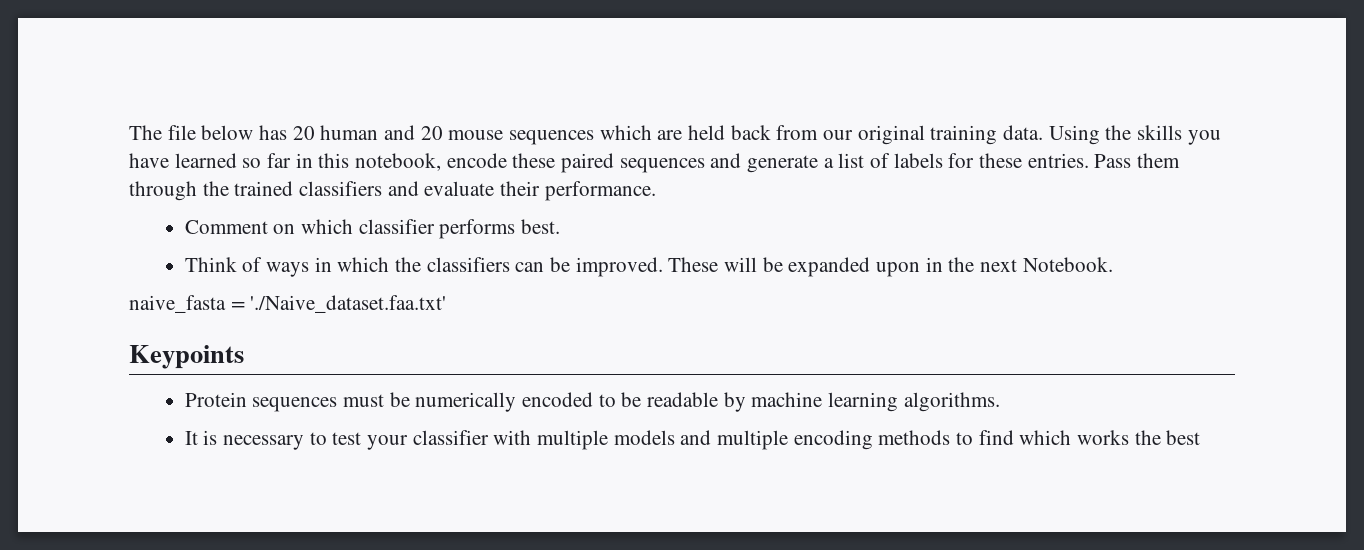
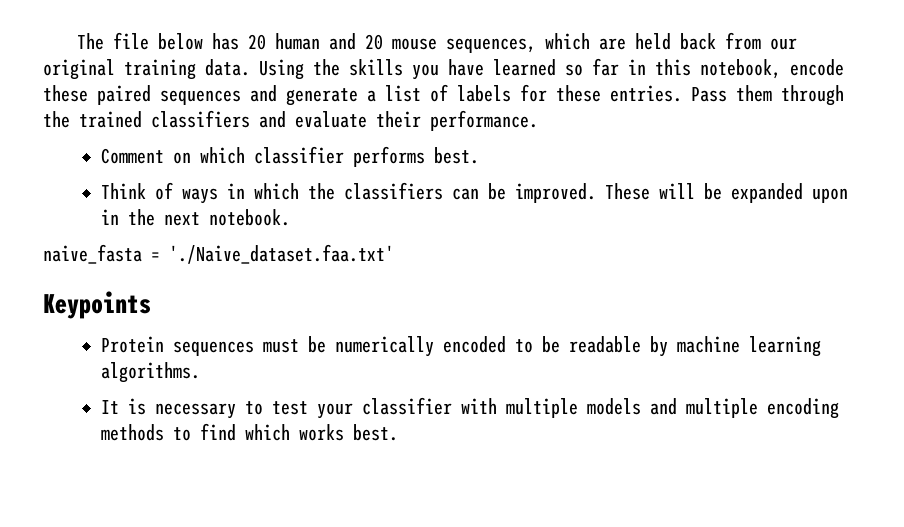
[509,130,595,145] sequences -> [446,38,537,53] sequences,
[1022,257,1113,272] Notebook. -> [208,209,290,226] notebook.
[1134,430,1201,445] the best -> [352,424,398,441] best.

